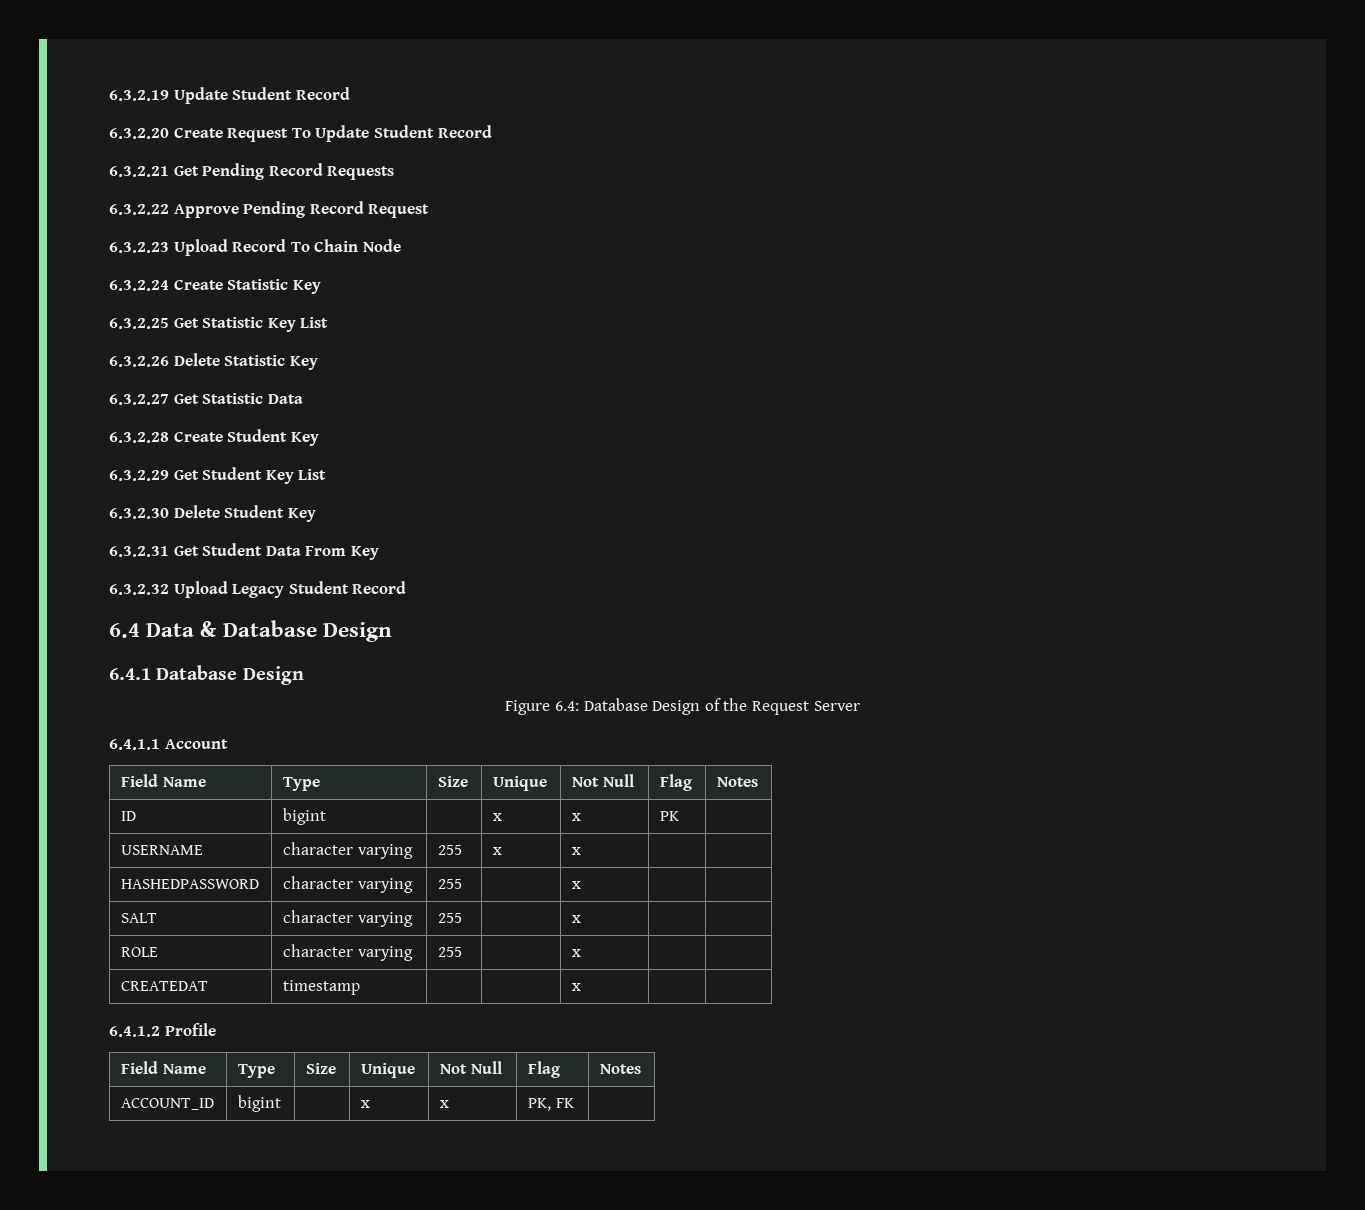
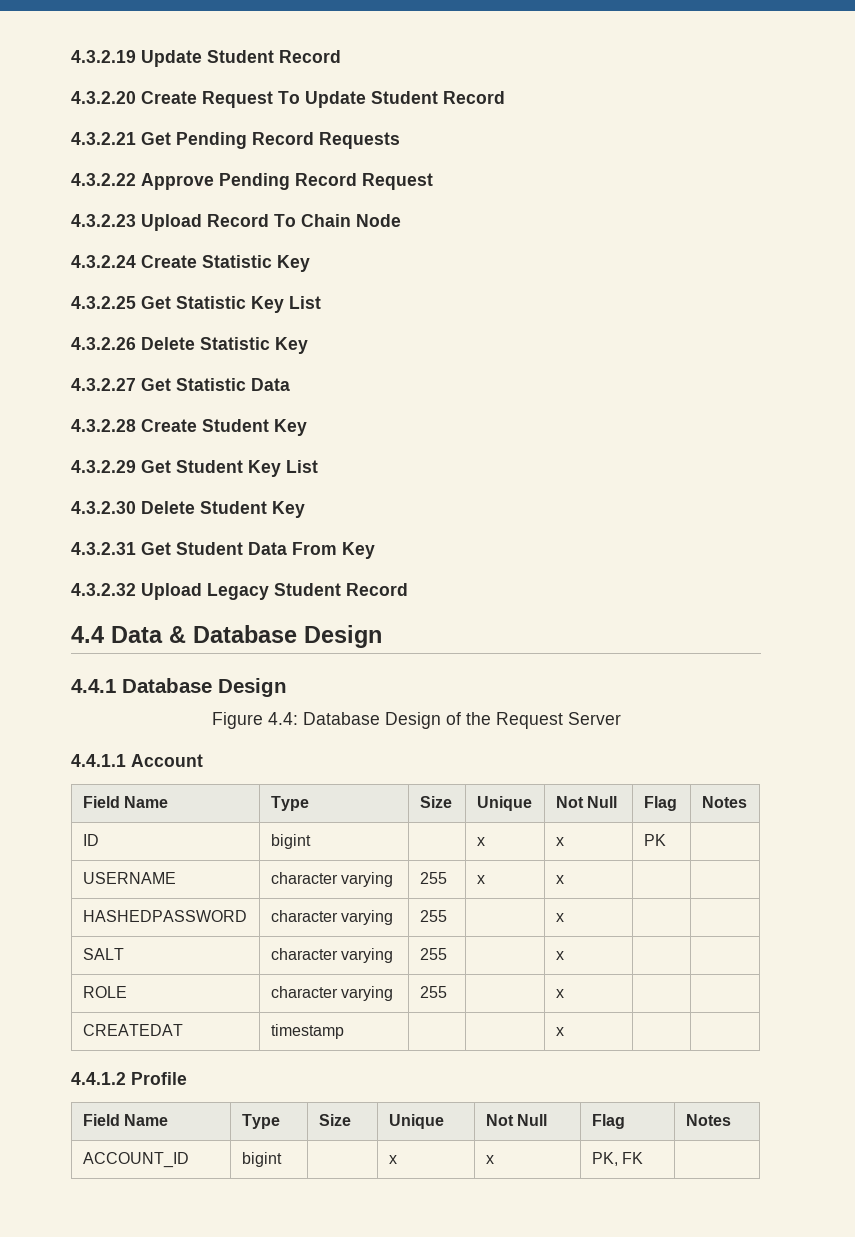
[109,87,350,104] [109,128,169,139] 6.3.2.19 Update Student Record // 6.3.2.20 -> [71,50,341,67] [71,91,136,104] 4.3.2.19 Update Student Record // 4.3.2.20
[109,166,169,177] 6.3.2.21 -> [71,132,136,145] 4.3.2.21
[109,204,169,215] 6.3.2.22 -> [71,173,136,186] 4.3.2.22
[109,242,169,253] 6.3.2.23 -> [71,214,136,227] 4.3.2.23
[109,280,169,291] 6.3.2.24 -> [71,255,136,268] 4.3.2.24
[109,318,169,329] 6.3.2.25 -> [71,296,136,309] 4.3.2.25
[109,356,169,367] 6.3.2.26 -> [71,337,136,350] 4.3.2.26
[109,394,169,405] 6.3.2.27 -> [71,378,136,391] 4.3.2.27
[109,432,169,443] 6.3.2.28 -> [71,419,136,432] 4.3.2.28
[109,470,169,481] 6.3.2.29 -> [71,460,136,473] 4.3.2.29
[109,508,169,519] 6.3.2.30 -> [71,501,136,514] 4.3.2.30
[109,546,169,557] 6.3.2.31 -> [71,542,136,555] 4.3.2.31
[109,584,169,595] 6.3.2.32 -> [71,583,136,596] 4.3.2.32
[109,623,140,638] 6.4 -> [71,626,104,643] 4.4
[109,668,151,680] 6.4.1 -> [71,679,116,693] 4.4.1
[555,701,580,711] 6.4: -> [267,712,298,725] 4.4:
[109,739,160,750] 6.4.1.1 -> [71,754,126,767] 4.4.1.1
[109,1026,160,1037] 6.4.1.2 -> [71,1072,126,1085] 4.4.1.2

